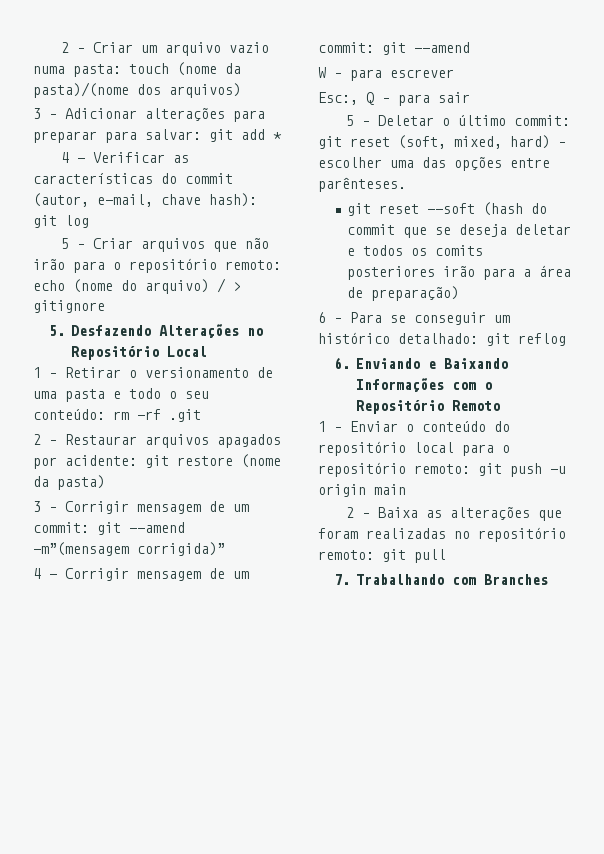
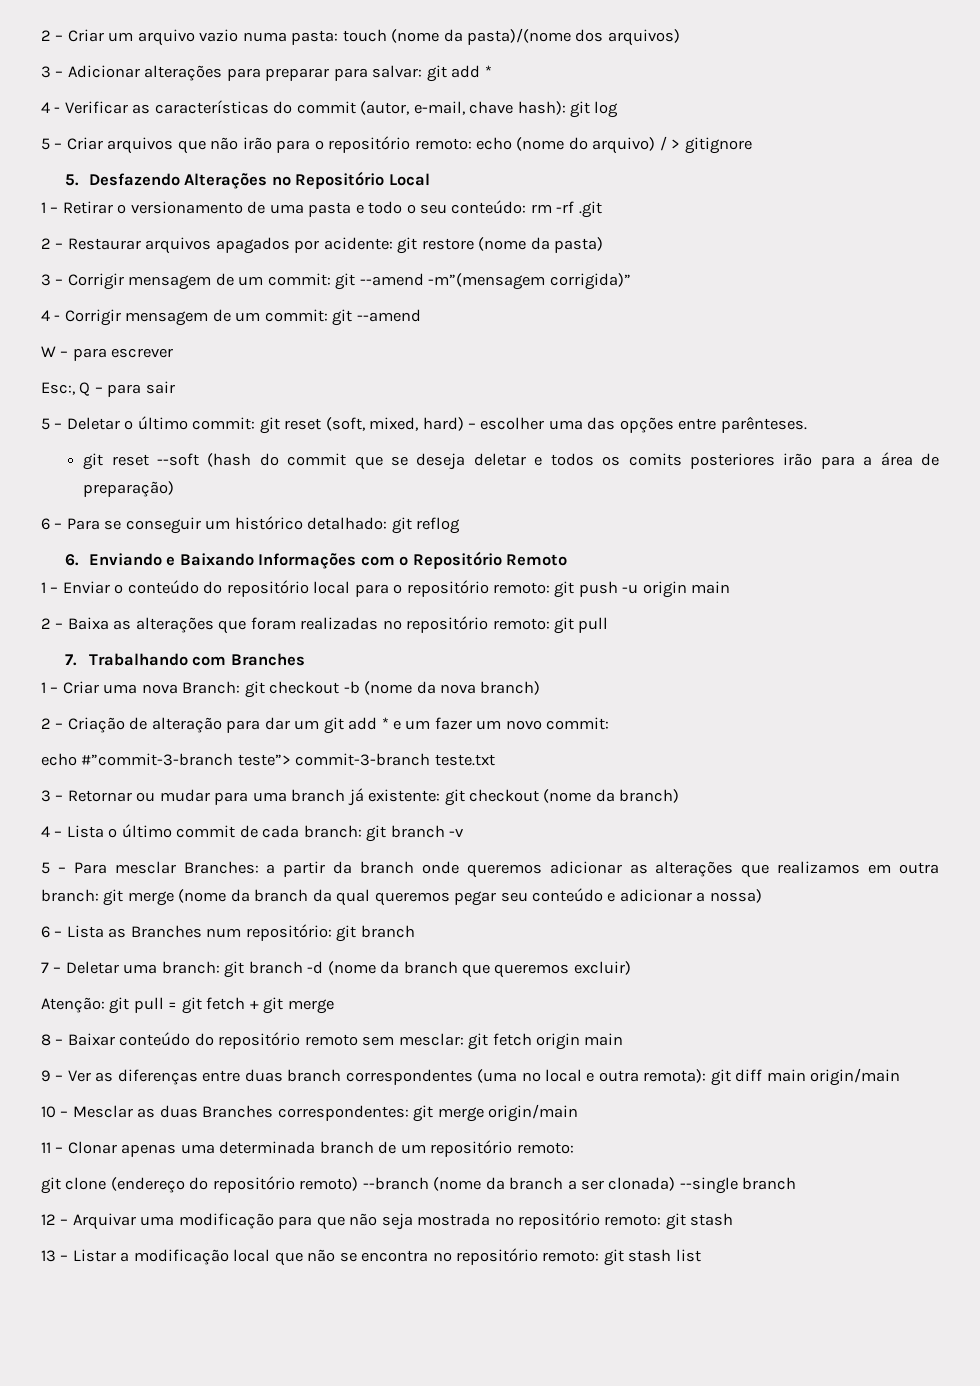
(548, 579) none -> [41,681,541,698] [41,717,610,734] [41,753,495,766] [41,788,680,806] [41,824,464,842] [41,861,939,878] [41,888,762,906] [41,924,415,942] [41,961,631,978] [41,997,334,1014] [41,1032,624,1050] [41,1068,901,1086] [41,1104,579,1122] [41,1140,574,1157] [41,1176,797,1194] [41,1212,734,1230] [41,1248,701,1266] // 1 – Criar uma nova Branch: git checkout -b (nome da nova branch) // 2 – Criação de alteração para dar um git add * e um fazer um novo commit: // echo #”commit-3-branch teste”> commit-3-branch teste.txt // 3 – Retornar ou mudar para uma branch já existente: git checkout (nome da branch) // 4 – Lista o último commit de cada branch: git branch -v // 5 – Para mesclar Branches: a partir da branch onde queremos adicionar as alterações que realizamos em outra branch: git merge (nome da branch da qual queremos pegar seu conteúdo e adicionar a nossa) // 6 – Lista as Branches num repositório: git branch // 7 – Deletar uma branch: git branch -d (nome da branch que queremos excluir) // Atenção: git pull = git fetch + git merge // 8 – Baixar conteúdo do repositório remoto sem mesclar: git fetch origin main // 9 – Ver as diferenças entre duas branch correspondentes (uma no local e outra remota): git diff main origin/main // 10 – Mesclar as duas Branches correspondentes: git merge origin/main // 11 – Clonar apenas uma determinada branch de um repositório remoto: // git clone (endereço do repositório remoto) --branch (nome da branch a ser clonada) --single branch // 12 – Arquivar uma modificação para que não seja mostrada no repositório remoto: git stash // 13 – Listar a modificação local que não se encontra no repositório remoto: git stash list

